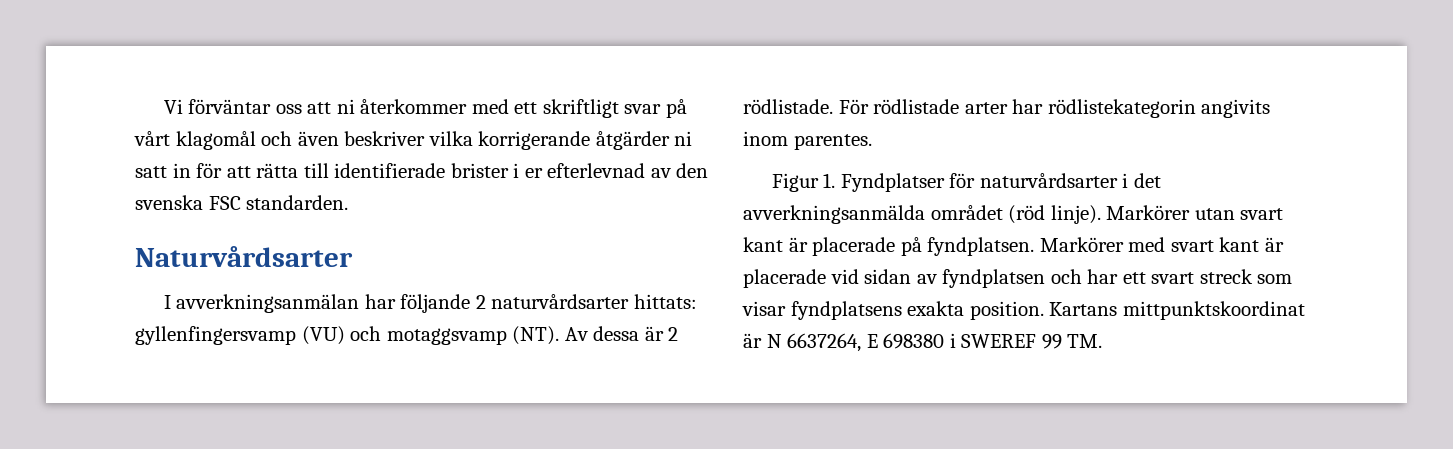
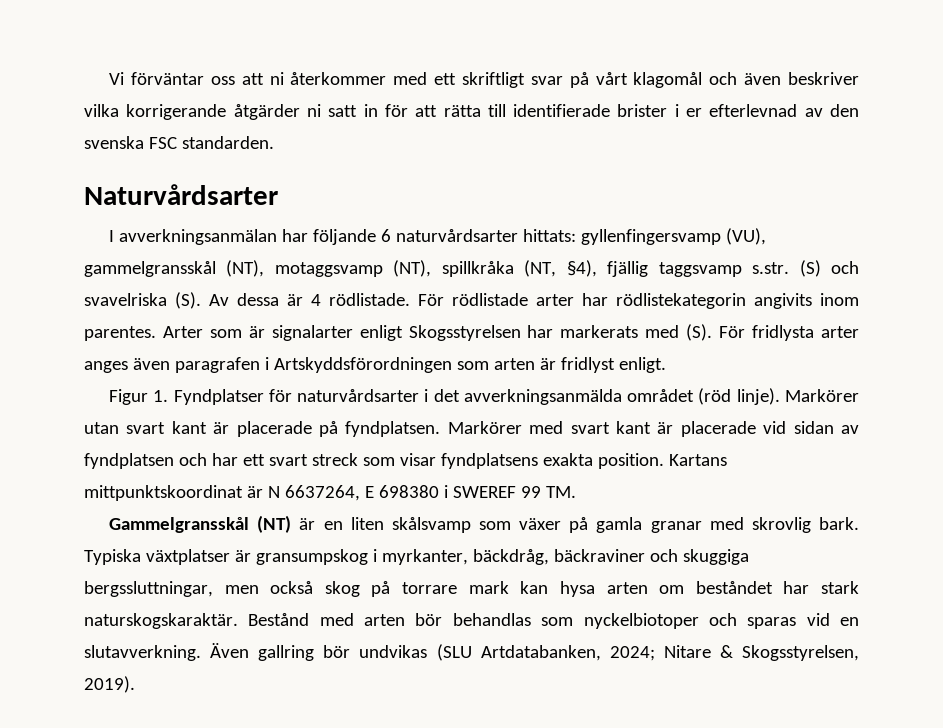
[475,295,486,309] 2 -> [381,229,392,242] 6
[301,326,560,345] (VU) och motaggsvamp (NT). -> [726,228,767,245] [84,260,860,277] [84,292,201,309] (VU), gammelgransskål (NT), motaggsvamp (NT), spillkråka (NT, §4), fjällig taggsvamp s.str. (S) och svavelriska (S).
[668,327,679,341] 2 -> [311,294,321,306] 4
(872, 142) none -> [162,324,859,341] [84,357,666,373] Arter som är signalarter enligt Skogsstyrelsen har markerats med (S). För fridlysta arter anges även paragrafen i Artskyddsförordningen som arten är fridlyst enligt.
(1103, 341) none -> [109,515,859,533] [84,549,749,565] [84,581,860,597] [84,613,860,629] [84,643,860,661] [84,676,135,693] // Gammelgransskål (NT) är en liten skålsvamp som växer på gamla granar med skrovlig bark. Typiska växtplatser är gransumpskog i myrkanter, bäckdråg, bäckraviner och skuggiga bergssluttningar, men också skog på torrare mark kan hysa arten om beståndet har stark naturskogskaraktär. Bestånd med arten bör behandlas som nyckelbiotoper och sparas vid en slutavverkning. Även gallring bör undvikas (SLU Artdatabanken, 2024; Nitare & Skogsstyrelsen, 2019).

